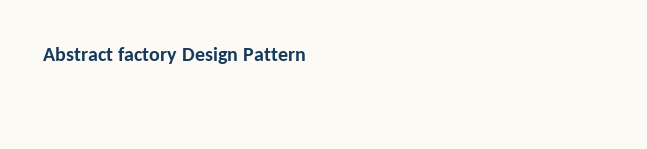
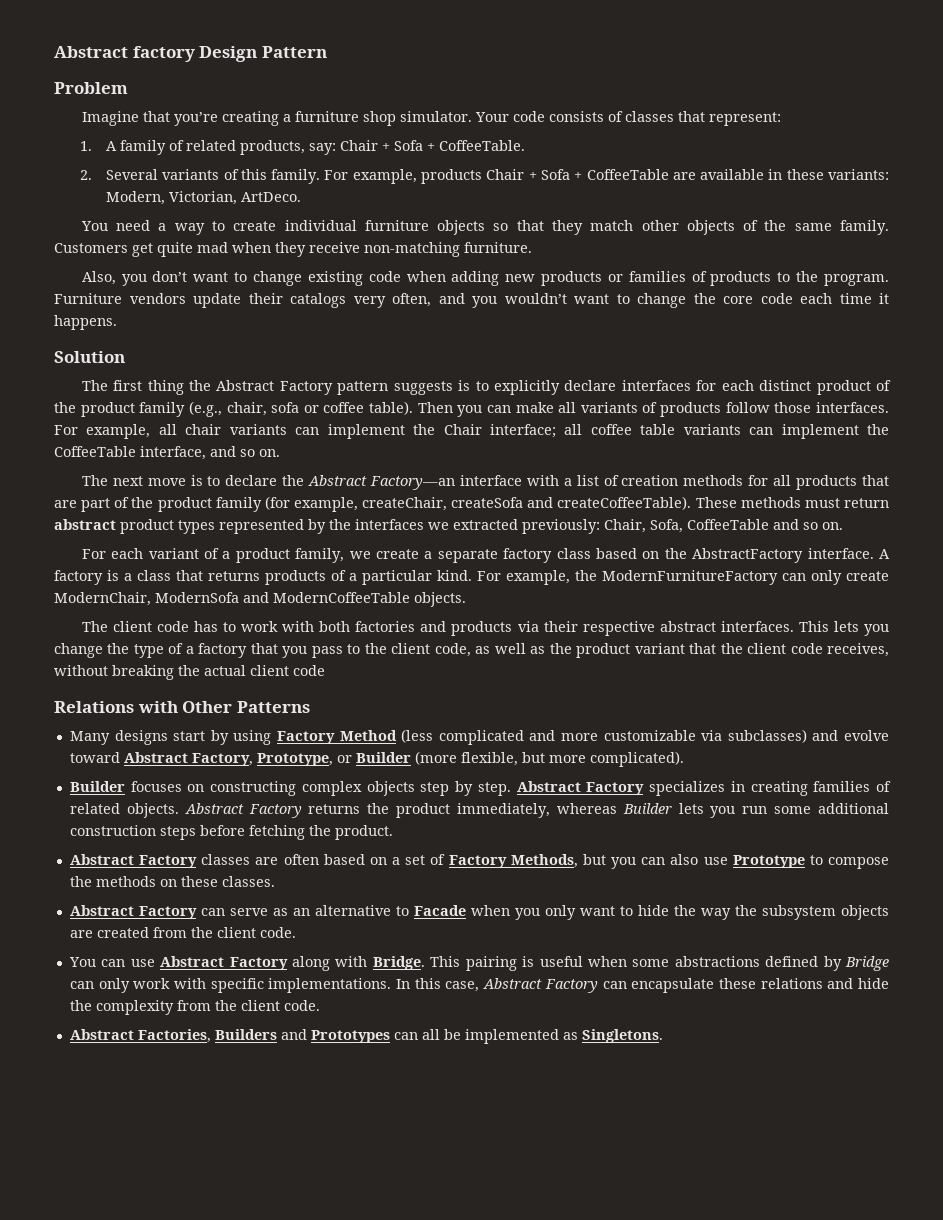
(306, 54) none -> [54,82,128,94] [81,111,781,126] [79,140,525,155] [79,169,890,184] [105,191,301,205] [80,220,890,235] [54,242,532,257] [81,271,890,286] [54,293,889,308] [54,315,117,330] [54,351,125,363] [81,380,891,395] [54,401,890,417] [54,424,889,439] [54,446,280,460] [81,475,889,490] [54,496,889,512] [54,519,843,534] [81,548,891,563] [54,570,889,585] [54,592,466,607] [81,621,889,636] [54,643,889,658] [54,665,325,680] [54,701,310,713] [69,729,890,745] [69,751,684,767] [69,781,892,796] [69,803,889,818] [69,825,393,840] [69,854,890,869] [69,876,275,887] [69,905,889,920] [69,927,296,938] [68,956,889,971] [69,978,889,993] [69,1000,320,1015] [69,1029,663,1044] // Problem // Imagine that you’re creating a furniture shop simulator. Your code consists of classes that represent: // 1. A family of related products, say: Chair + Sofa + CoffeeTable. // 2. Several variants of this family. For example, products Chair + Sofa + CoffeeTable are available in these variants: Modern, Victorian, ArtDeco. // You need a way to create individual furniture objects so that they match other objects of the same family. Customers get quite mad when they receive non-matching furniture. // Also, you don’t want to change existing code when adding new products or families of products to the program. Furniture vendors update their catalogs very often, and you wouldn’t want to change the core code each time it happens. // Solution // The first thing the Abstract Factory pattern suggests is to explicitly declare interfaces for each distinct product of the product family (e.g., chair, sofa or coffee table). Then you can make all variants of products follow those interfaces. For example, all chair variants can implement the Chair interface; all coffee table variants can implement the CoffeeTable interface, and so on. // The next move is to declare the Abstract Factory—an interface with a list of creation methods for all products that are part of the product family (for example, createChair, createSofa and createCoffeeTable). These methods must return abstract product types represented by the interfaces we extracted previously: Chair, Sofa, CoffeeTable and so on. // For each variant of a product family, we create a separate factory class based on the AbstractFactory interface. A factory is a class that returns products of a particular kind. For example, the ModernFurnitureFactory can only create ModernChair, ModernSofa and ModernCoffeeTable objects. // The client code has to work with both factories and products via their respective abstract interfaces. This lets you change the type of a factory that you pass to the client code, as well as the product variant that the client code receives, without breaking the actual client code // Relations with Other Patterns // Many designs start by using Factory Method (less complicated and more customizable via subclasses) and evolve toward Abstract Factory, Prototype, or Builder (more flexible, but more complicated). // Builder focuses on constructing complex objects step by step. Abstract Factory specializes in creating families of related objects. Abstract Factory returns the product immediately, whereas Builder lets you run some additional construction steps before fetching the product. // Abstract Factory classes are often based on a set of Factory Methods, but you can also use Prototype to compose the methods on these classes. // Abstract Factory can serve as an alternative to Facade when you only want to hide the way the subsystem objects are created from the client code. // You can use Abstract Factory along with Bridge. This pairing is useful when some abstractions defined by Bridge can only work with specific implementations. In this case, Abstract Factory can encapsulate these relations and hide the complexity from the client code. // Abstract Factories, Builders and Prototypes can all be implemented as Singletons.

